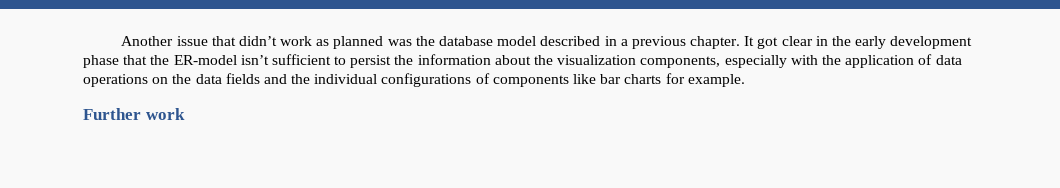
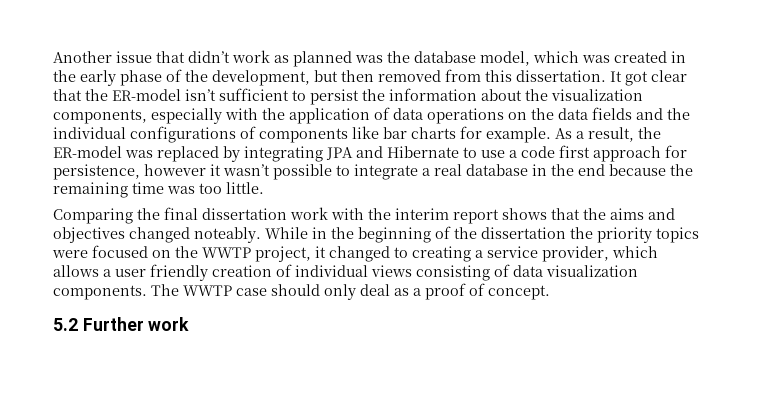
[497,36,973,49] [83,55,119,68] model described in a previous chapter. It got clear in the early development phase -> [480,51,686,66] [53,69,687,86] model, which was created in the early phase of the development, but then removed from this dissertation. It got clear
(745, 80) // -> [555,127,661,142] [53,145,687,162] [53,164,693,180] [53,182,264,198] [53,207,675,224] [53,226,699,243] [52,245,658,262] [53,264,638,281] [53,283,550,300] [53,318,78,331] As a result, the ER-model was replaced by integrating JPA and Hibernate to use a code first approach for persistence, however it wasn’t possible to integrate a real database in the end because the remaining time was too little. // Comparing the final dissertation work with the interim report shows that the aims and objectives changed noteably. While in the beginning of the dissertation the priority topics were focused on the WWTP project, it changed to creating a service provider, which allows a user friendly creation of individual views consisting of data visualization components. The WWTP case should only deal as a proof of concept. // 5.2

